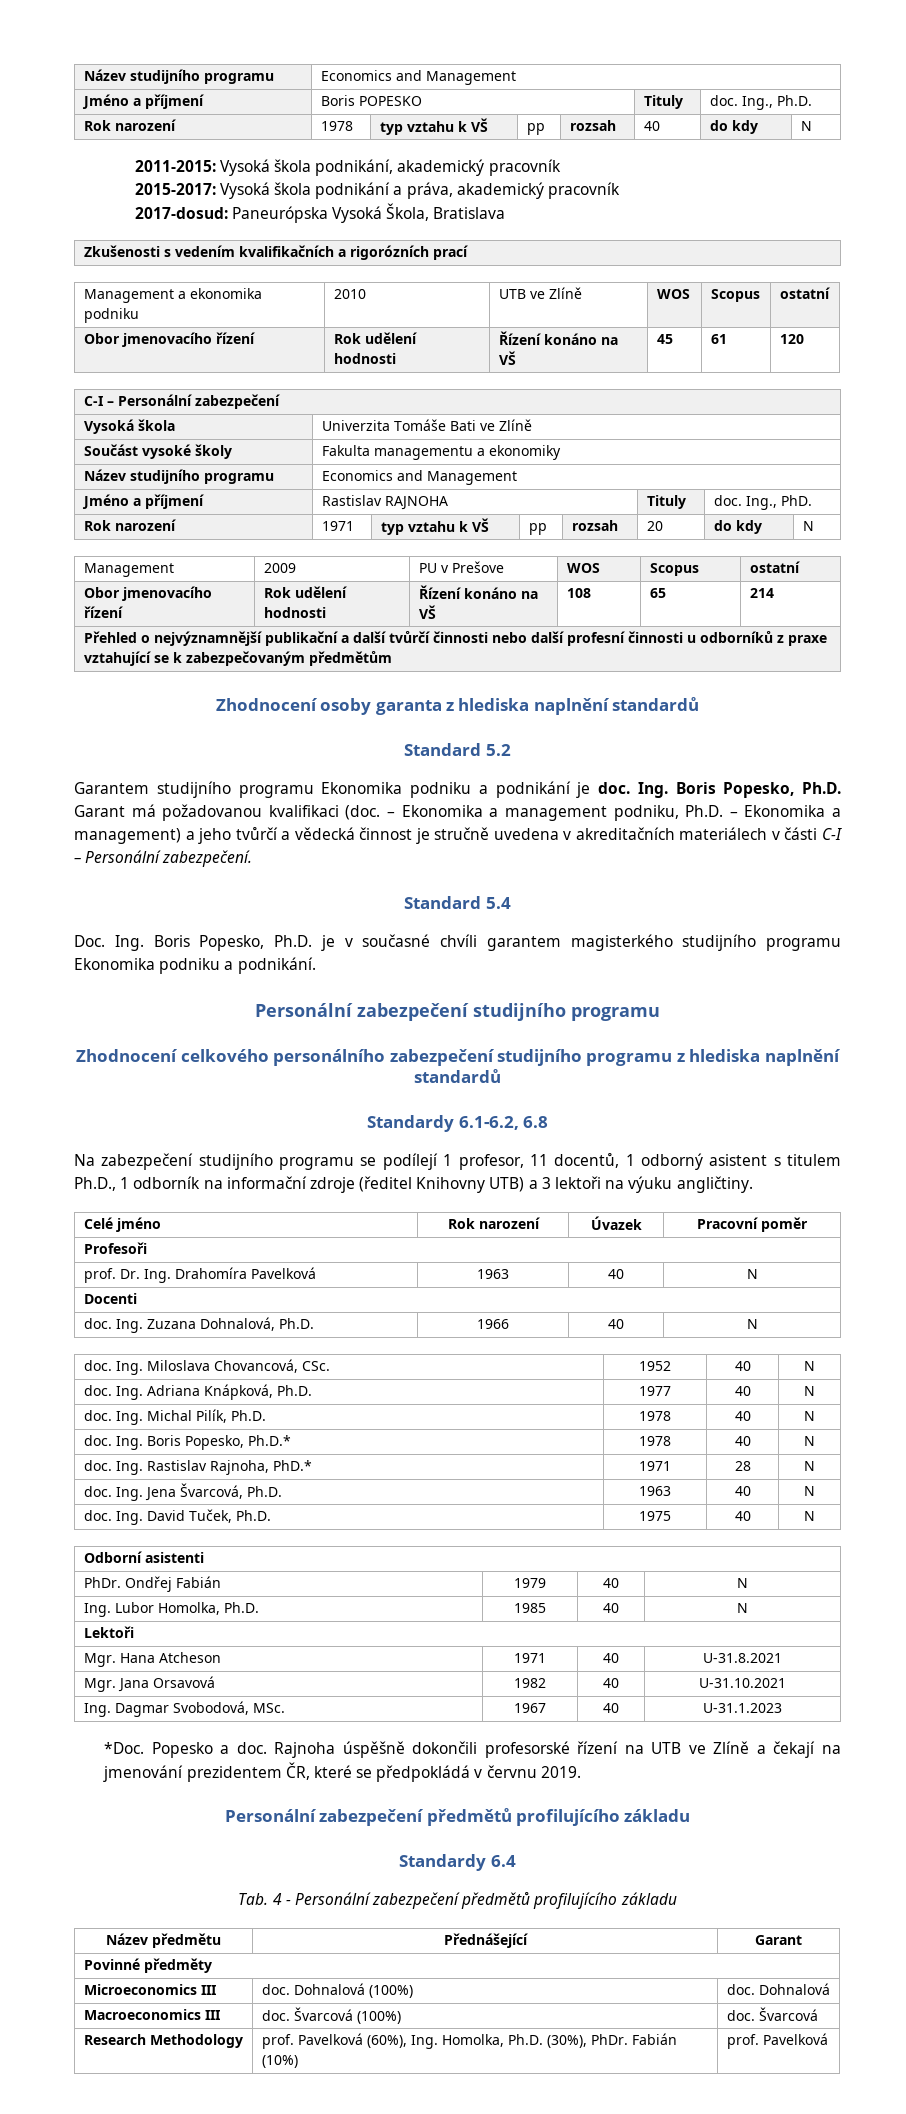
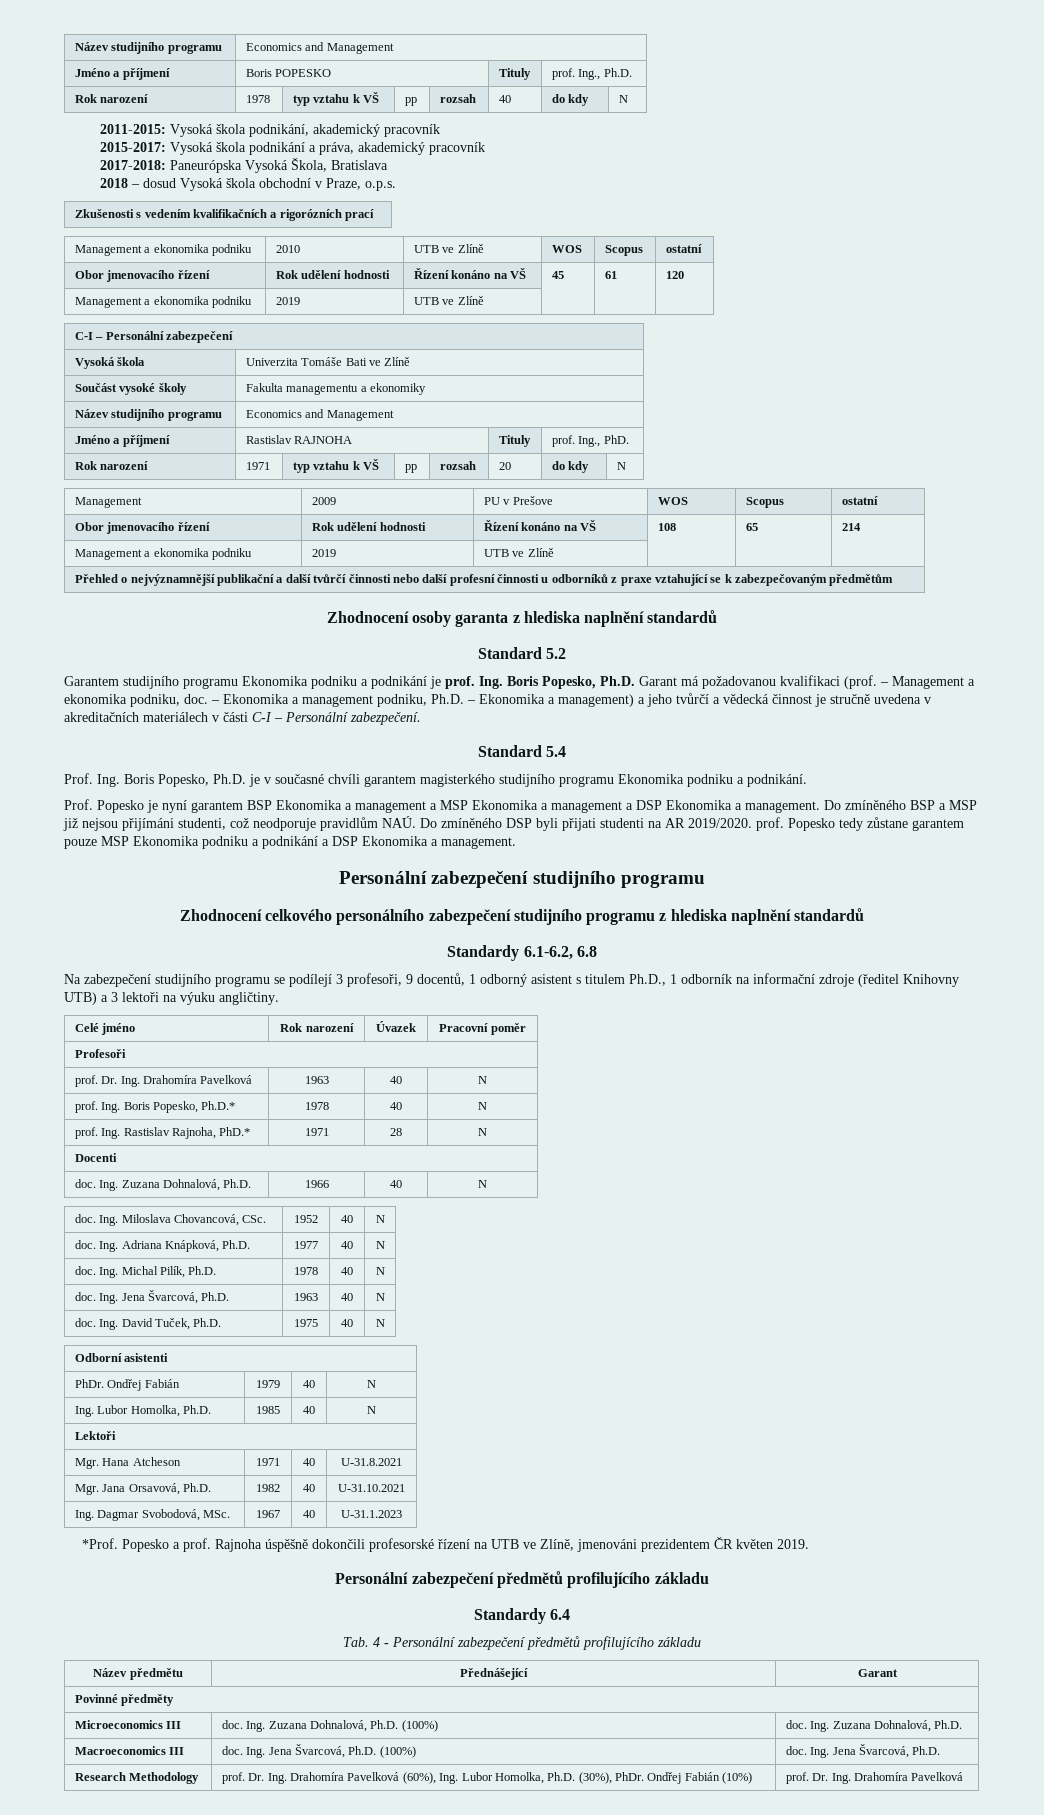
[709,95,738,106] doc. -> [551,68,575,80] prof.
[134,207,228,219] 2017-dosud: -> [100,160,167,170] 2017-2018:
(506, 213) none -> [100,178,397,191] // 2018 – dosud Vysoká škola obchodní v Praze, o.p.s.
(804, 339) none -> [74,296,253,308] [275,297,300,305] [413,296,484,305] // Management a ekonomika podniku | 2019 | UTB ve Zlíně | | |
[713,495,742,506] doc. -> [551,435,575,447] prof.
(774, 593) none -> [74,548,253,560] [311,549,336,557] [483,548,554,557] // Management a ekonomika podniku | 2019 | UTB ve Zlíně | | |
[598,782,630,794] doc. -> [445,676,475,689] prof.
[345,805,381,820] (doc. -> [844,675,975,689] [64,694,208,707] (prof. – Management a ekonomika podniku, doc.
[74,935,105,947] Doc. -> [64,773,93,784] Prof.
(316, 965) none -> [64,799,977,813] [63,816,964,831] [64,836,516,849] // Prof. Popesko je nyní garantem BSP Ekonomika a management a MSP Ekonomika a management a DSP Ekonomika a management. Do zmíněného BSP a MSP již nejsou přijímáni studenti, což neodporuje pravidlům NAÚ. Do zmíněného DSP byli přijati studenti na AR 2019/2020. prof. Popesko tedy zůstane garantem pouze MSP Ekonomika podniku a podnikání a DSP Ekonomika a management.
[443,1154,548,1170] 1 profesor, 11 -> [336,973,413,987] 3 profesoři, 9
(758, 1274) none -> [74,1101,236,1113] [304,1102,329,1110] [390,1102,402,1110] [478,1102,487,1110] [74,1127,251,1139] [304,1128,329,1136] [390,1128,402,1136] [478,1128,487,1136] // prof. Ing. Boris Popesko, Ph.D.* | 1978 | 40 | N // prof. Ing. Rastislav Rajnoha, PhD.* | 1971 | 28 | N
[83,1435,291,1450] [639,1436,671,1446] [734,1436,751,1446] [804,1436,815,1446] [83,1460,312,1475] [639,1461,671,1471] [734,1461,751,1471] [804,1461,815,1471] // doc. Ing. Boris Popesko, Ph.D.* | 1978 | 40 | N // doc. Ing. Rastislav Rajnoha, PhD.* | 1971 | 28 | N -> (385, 1271) none
[152,1676,215,1688] Orsavová -> [128,1483,212,1495] Orsavová, Ph.D.
[104,1742,145,1754] *Doc. -> [82,1538,119,1549] *Prof.
[236,1742,267,1754] doc. -> [183,1538,212,1552] prof.
[713,1741,841,1758] [103,1762,537,1782] Zlíně a čekají na jmenování prezidentem ČR, které se předpokládá v červnu -> [540,1537,774,1552] Zlíně, jmenováni prezidentem ČR květen
[293,1983,413,1998] [726,1983,830,1995] [83,2009,220,2020] [261,2007,401,2024] [726,2007,818,2021] Dohnalová (100%) | doc. Dohnalová // Macroeconomics III | doc. Švarcová (100%) | doc. Švarcová -> [246,1720,438,1732] [785,1720,963,1732] [74,1746,185,1755] [221,1744,416,1758] [785,1744,941,1758] Ing. Zuzana Dohnalová, Ph.D. (100%) | doc. Ing. Zuzana Dohnalová, Ph.D. // Macroeconomics III | doc. Ing. Jena Švarcová, Ph.D. (100%) | doc. Ing. Jena Švarcová, Ph.D.
(294, 2041) none -> [248,1772,345,1784] Dr. Ing. Drahomíra
(438, 2042) none -> [461,1772,493,1781] Lubor
(628, 2039) none -> [647,1772,682,1784] Ondřej
(759, 2041) none -> [812,1772,909,1784] Dr. Ing. Drahomíra

